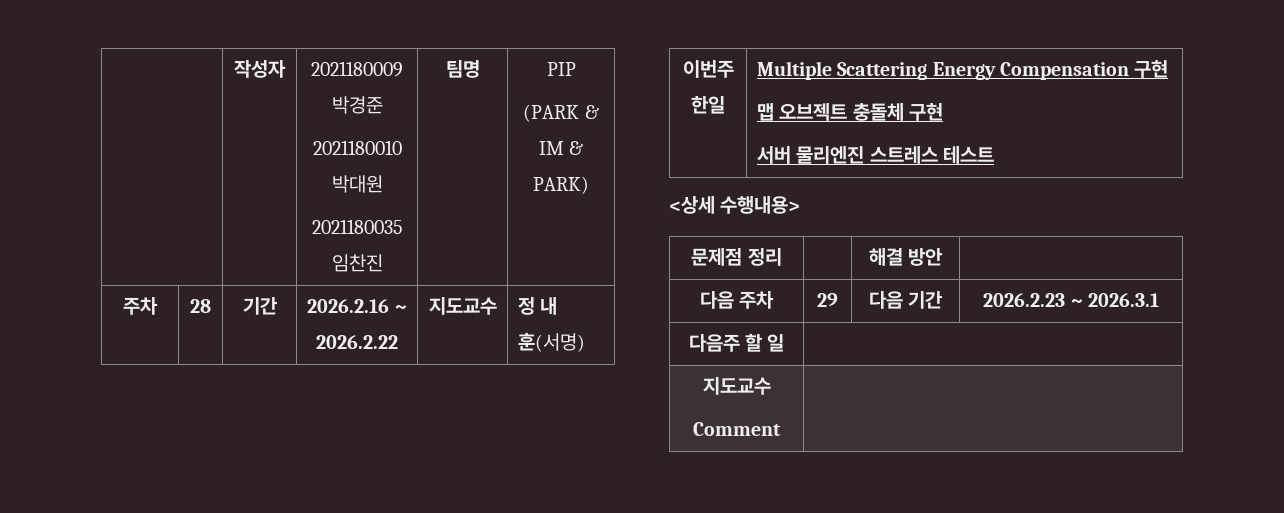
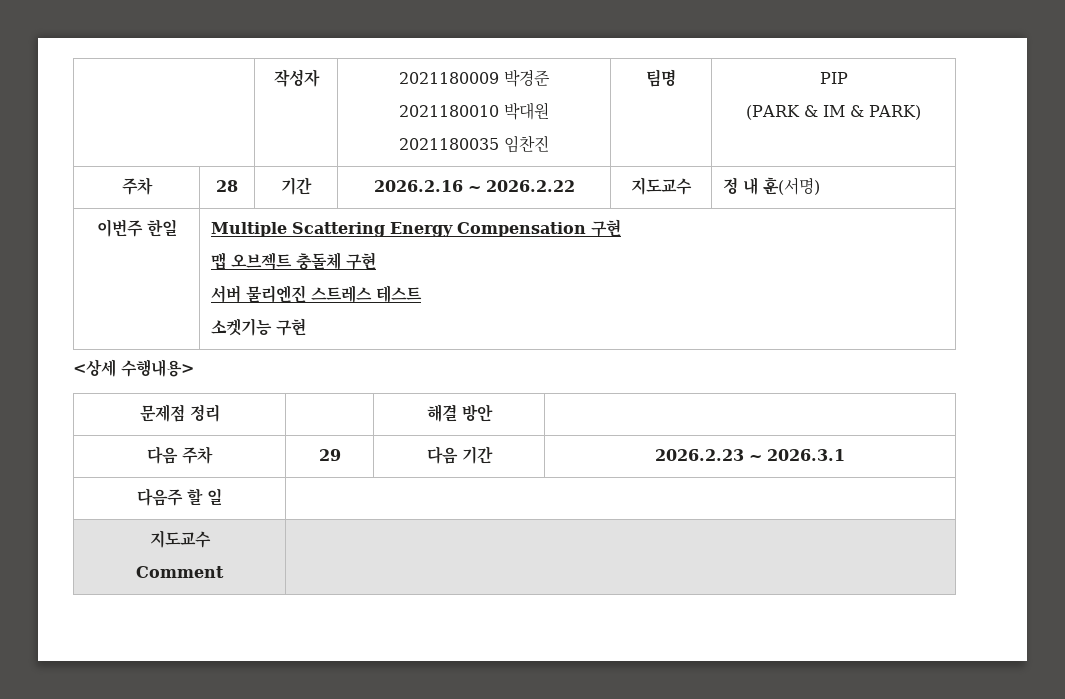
(995, 155) none -> [210,318,306,336] // 소켓기능 구현

